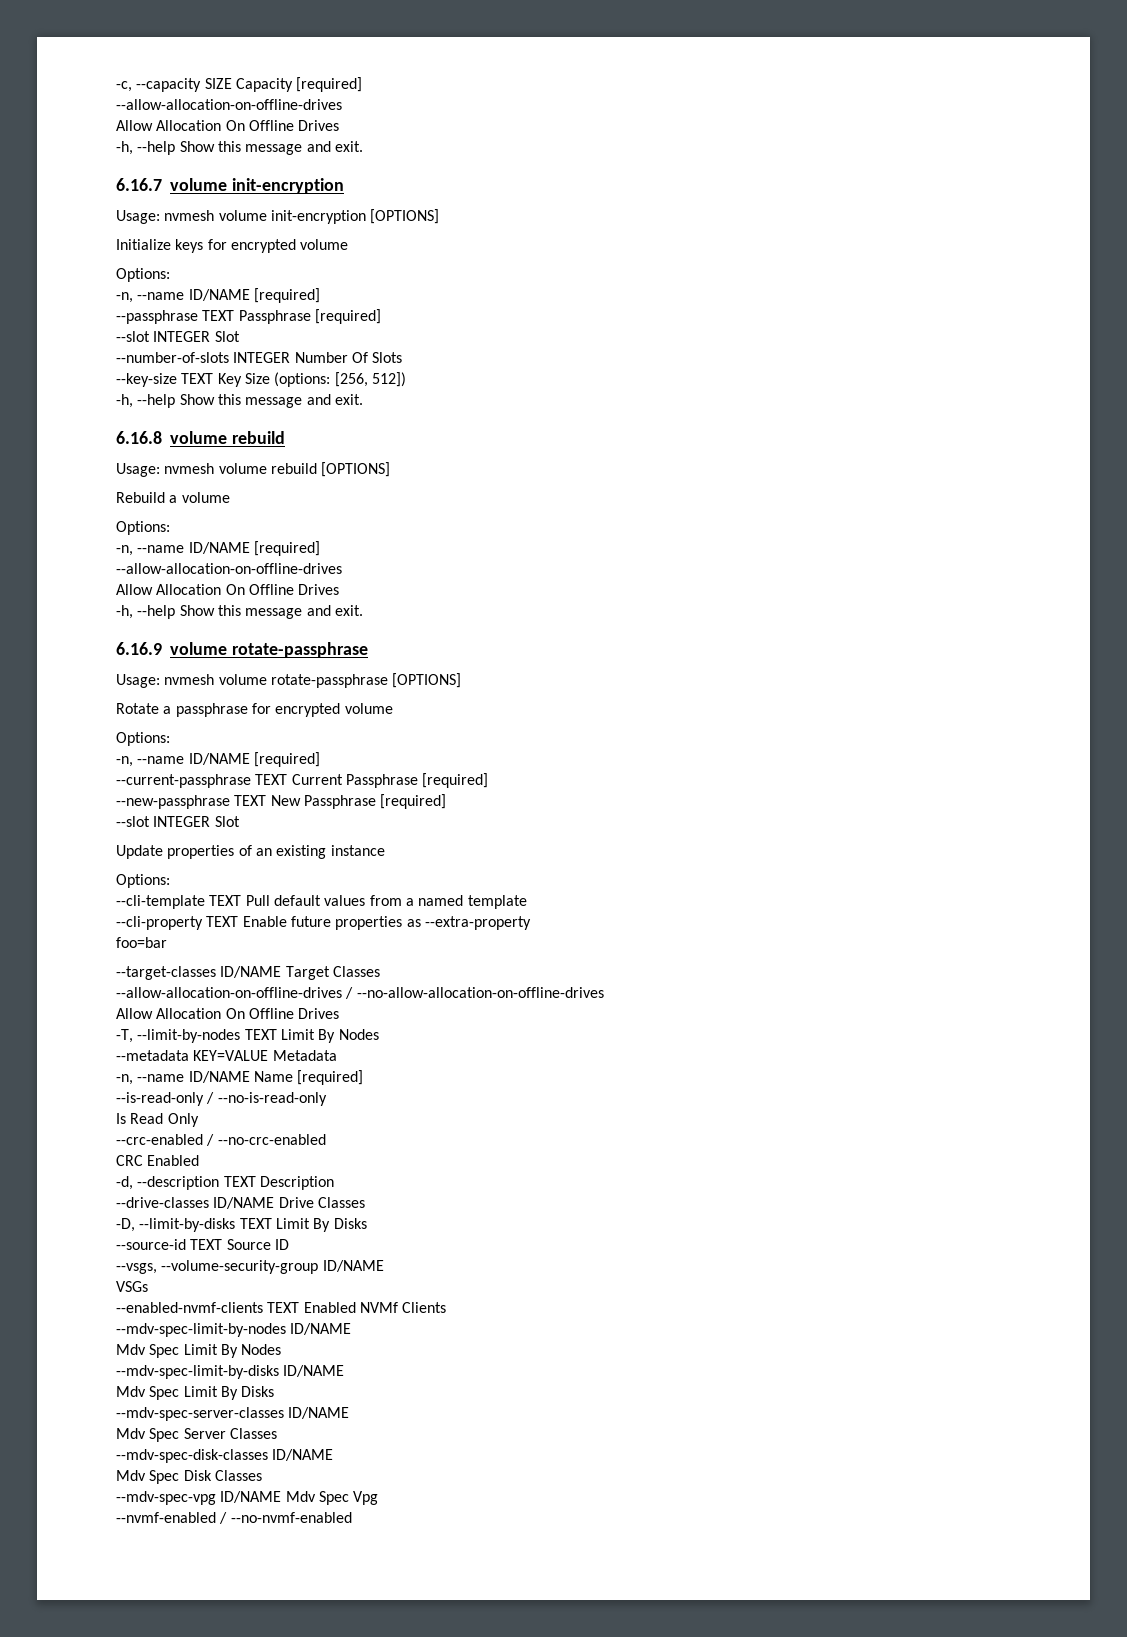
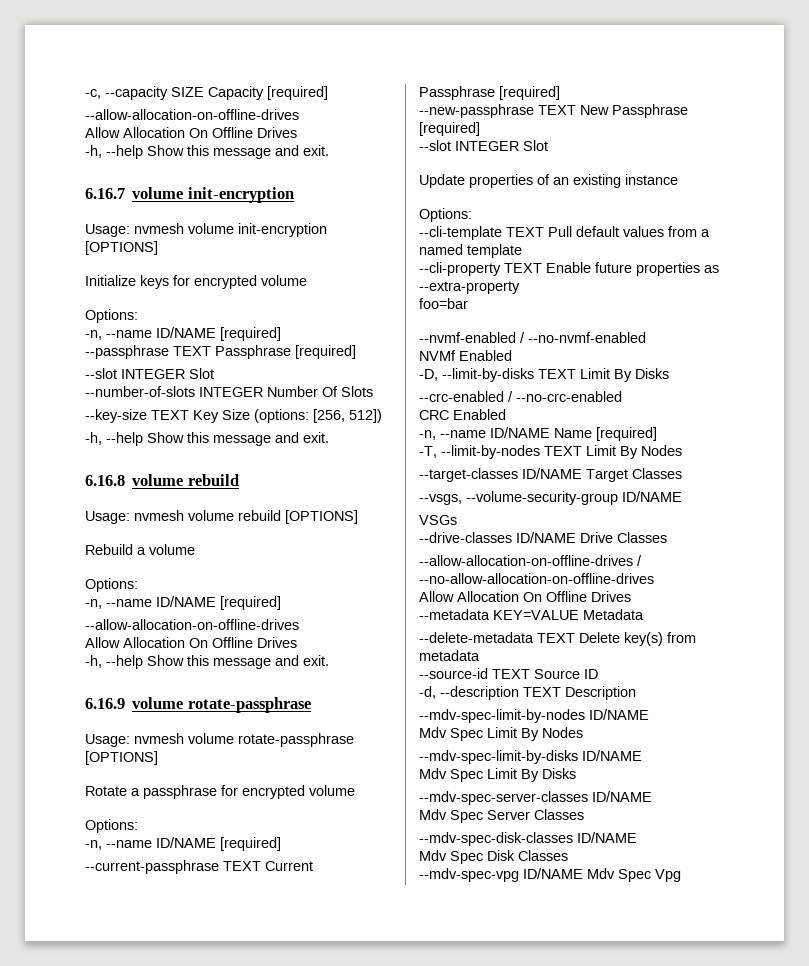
[116,966,330,980] --target-classes ID/NAME Target -> [419,332,646,343] [419,350,512,361] [419,368,669,382] [419,391,622,402] [419,409,506,420] [419,427,657,441] [419,445,682,459] [419,468,682,482] [419,491,682,505] [419,515,457,525] [419,532,613,543] --nvmf-enabled / --no-nvmf-enabled // NVMf Enabled // -D, --limit-by-disks TEXT Limit By Disks // --crc-enabled / --no-crc-enabled // CRC Enabled // -n, --name ID/NAME Name [required] // -T, --limit-by-nodes TEXT Limit By Nodes // --target-classes ID/NAME Target Classes // --vsgs, --volume-security-group ID/NAME // VSGs // --drive-classes ID/NAME Drive
[116,1029,379,1043] [116,1050,337,1061] [116,1070,364,1085] [116,1092,327,1106] [116,1113,199,1127] [116,1134,326,1146] [116,1155,200,1166] [116,1176,334,1190] [116,1197,365,1209] [116,1218,367,1232] [116,1239,289,1250] [116,1260,384,1274] [116,1281,148,1292] [116,1302,447,1313] -T, --limit-by-nodes TEXT Limit By Nodes // --metadata KEY=VALUE Metadata // -n, --name ID/NAME Name [required] // --is-read-only / --no-is-read-only // Is Read Only // --crc-enabled / --no-crc-enabled // CRC Enabled // -d, --description TEXT Description // --drive-classes ID/NAME Drive Classes // -D, --limit-by-disks TEXT Limit By Disks // --source-id TEXT Source ID // --vsgs, --volume-security-group ID/NAME // VSGs // --enabled-nvmf-clients TEXT Enabled NVMf Clients -> [419,609,644,620] [419,632,696,646] [419,650,480,661] [419,668,598,679] [419,686,636,700] --metadata KEY=VALUE Metadata // --delete-metadata TEXT Delete key(s) from metadata // --source-id TEXT Source ID // -d, --description TEXT Description
[116,1512,352,1524] // --nvmf-enabled / --no-nvmf-enabled -> (681, 875) none

